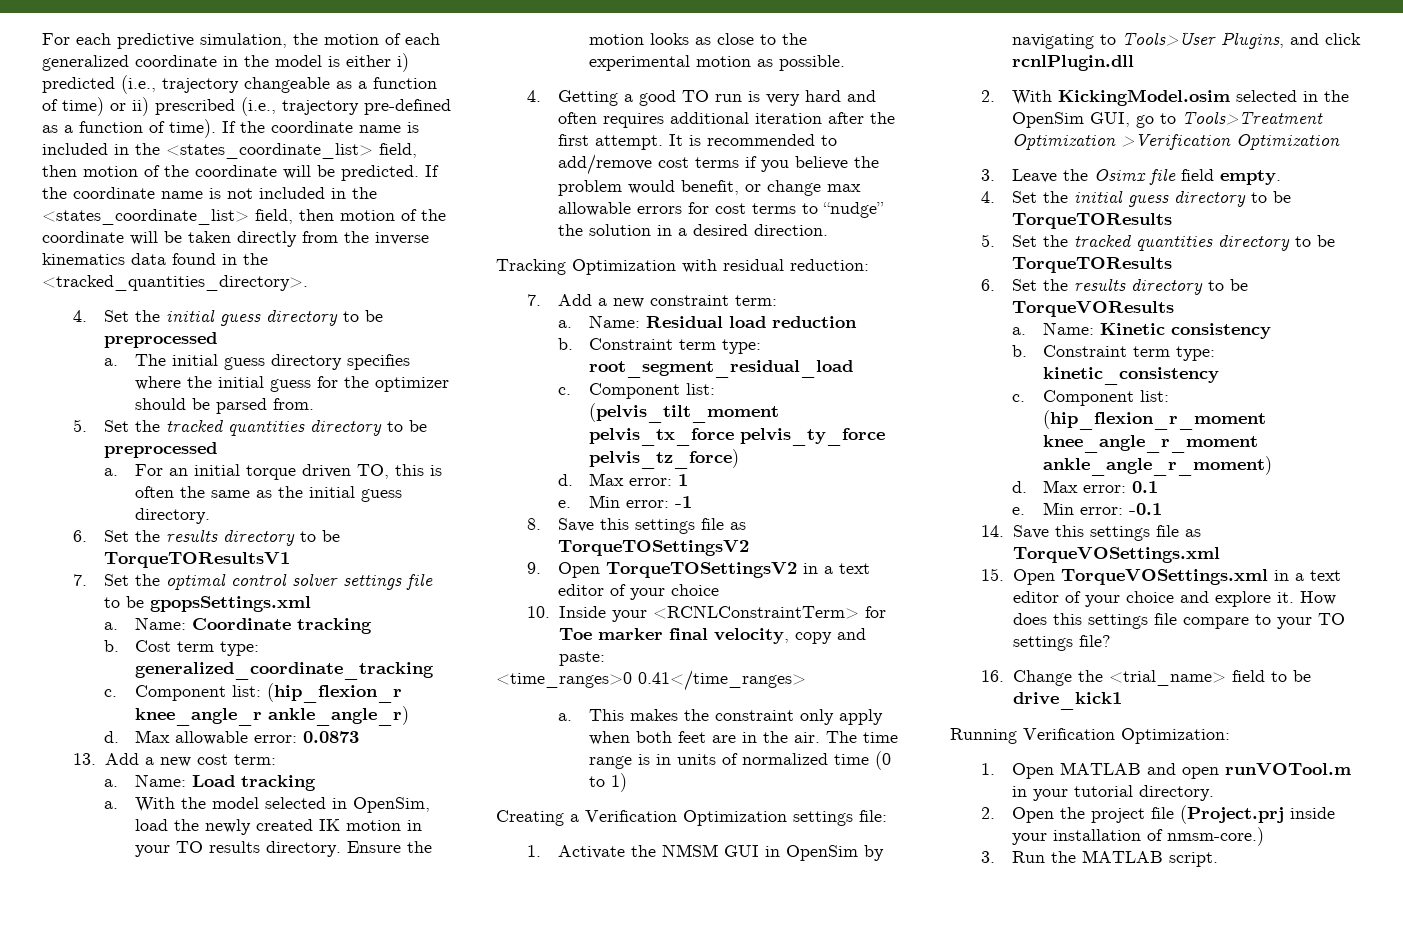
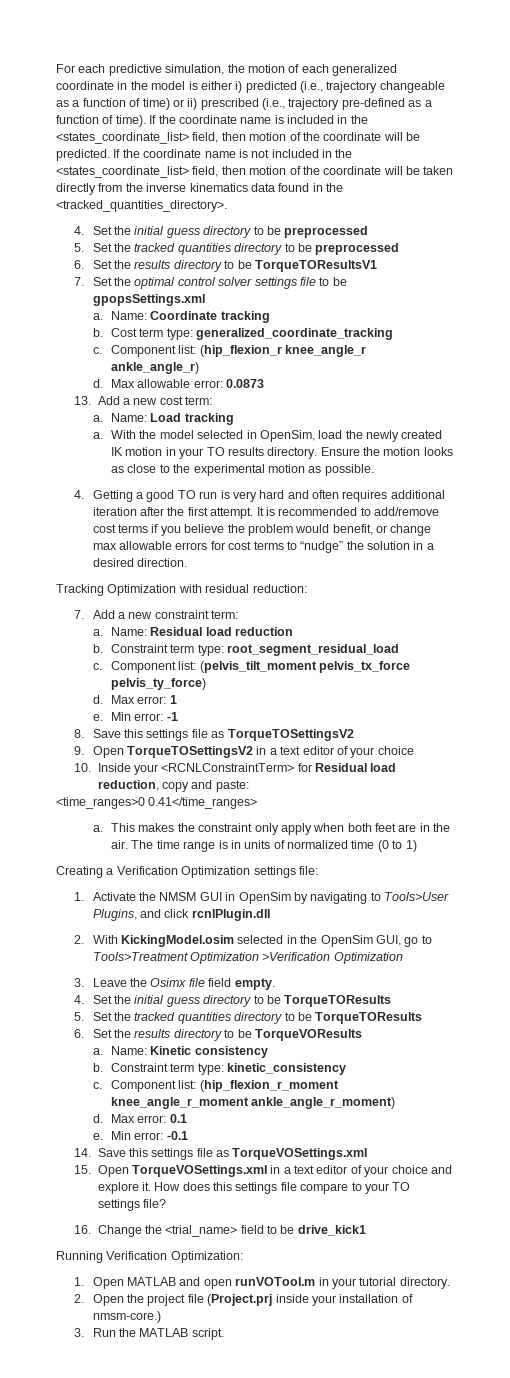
[104,354,411,370] [135,376,450,392] [135,398,315,414] // a. The initial guess directory specifies where the initial guess for the optimizer should be parsed from. -> (369, 232) none
[104,464,443,480] [135,486,403,502] [135,508,211,524] // a. For an initial torque driven TO, this is often the same as the initial guess directory. -> (400, 249) none
[740,428,886,446] [589,449,740,469] pelvis_ty_force pelvis_tz_force) -> [111,678,207,690] pelvis_ty_force)
[558,628,789,644] Toe marker final velocity, -> [315,763,397,772] [97,780,159,791] Residual load reduction,

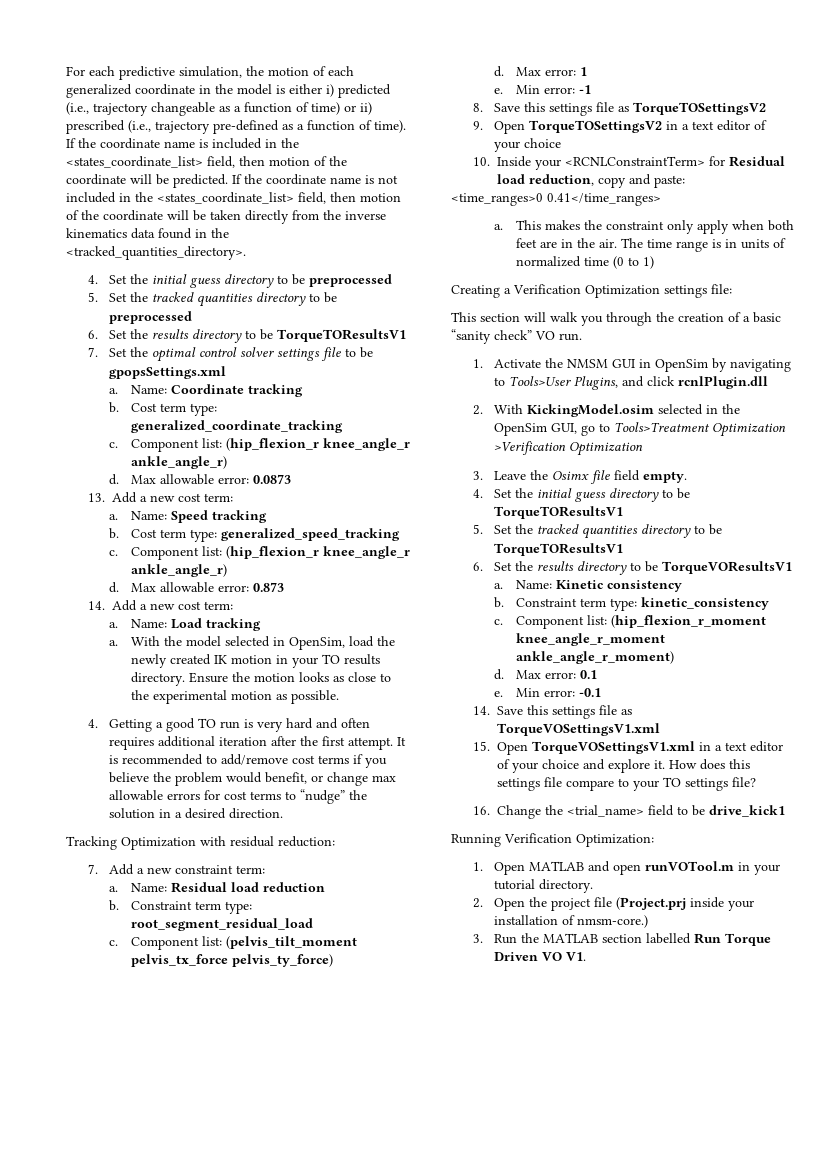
(213, 400) none -> [109,510,267,523] [109,528,400,542] [109,546,410,560] [130,564,227,577] [109,582,284,593] [87,600,233,611] // a. Name: Speed tracking // b. Cost term type: generalized_speed_tracking // c. Component list: (hip_flexion_r knee_angle_r ankle_angle_r) // d. Max allowable error: 0.873 // 14. Add a new cost term:
(318, 870) none -> [451,312,781,326] [451,329,582,344] // This section will walk you through the creation of a basic “sanity check” VO run.
[284,995,392,1007] [74,1012,423,1024] [74,1029,362,1041] TorqueTOResults // 5. Set the tracked quantities directory to be TorqueTOResults // 6. Set the results directory to be TorqueVOResults -> [494,506,624,519] [472,524,723,539] [494,543,624,556] [472,561,793,575] TorqueTOResultsV1 // 5. Set the tracked quantities directory to be TorqueTOResultsV1 // 6. Set the results directory to be TorqueVOResultsV1
[232,1148,368,1160] TorqueVOSettings.xml -> [496,723,660,736] TorqueVOSettingsV1.xml
[131,1165,267,1177] TorqueVOSettings.xml -> [531,741,695,754] TorqueVOSettingsV1.xml
[191,1328,224,1340] script. -> [602,933,772,946] [494,952,587,961] section labelled Run Torque Driven VO V1.

